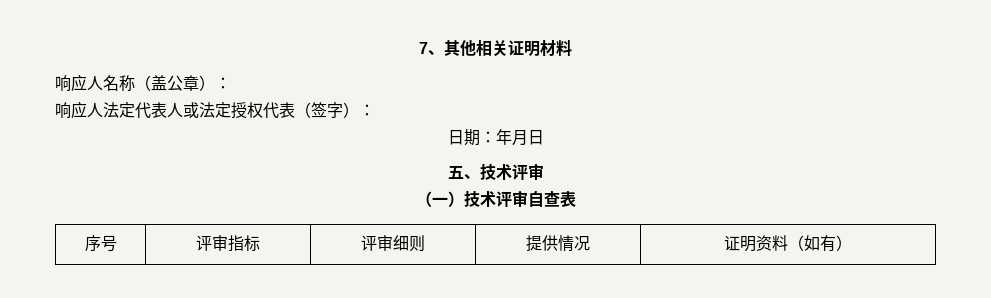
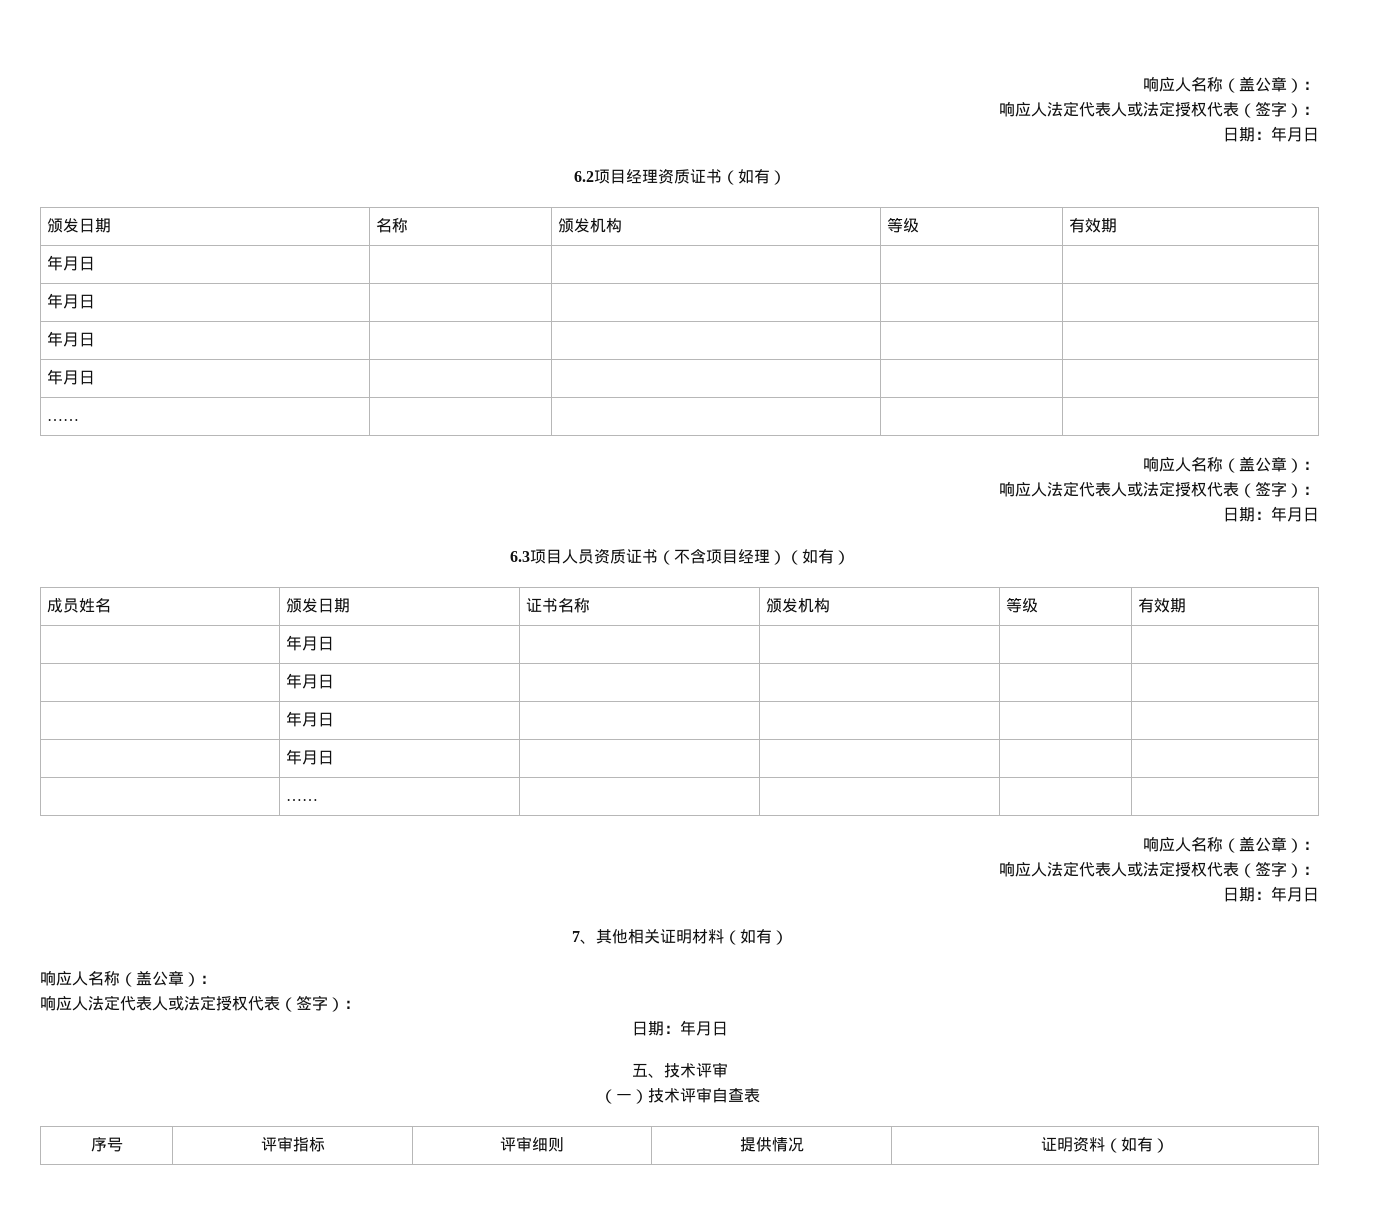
(419, 48) none -> [1143,76,1319,93] [999,101,1319,118] [1223,126,1319,142] [573,169,786,185] [47,218,112,233] [376,218,409,233] [558,218,623,233] [887,217,920,233] [1069,218,1118,233] [47,255,96,271] [47,293,96,309] [47,331,96,347] [47,369,96,385] [47,419,80,421] [1143,456,1319,473] [999,481,1319,498] [1223,506,1319,522] [509,549,850,565] [47,598,112,613] [286,598,351,613] [526,598,591,613] [766,598,831,613] [1006,597,1039,613] [1138,598,1187,613] [286,635,335,651] [286,673,335,689] [286,711,335,727] [286,749,335,765] [286,799,319,801] [1143,836,1319,853] [999,861,1319,878] [1223,886,1319,902] 响应人名称（盖公章）： // 响应人法定代表人或法定授权代表（签字）： // 日期：年月日 // 6.2项目经理资质证书（如有） // 颁发日期 | 名称 | 颁发机构 | 等级 | 有效期 // 年月日 | | | | // 年月日 | | | | // 年月日 | | | | // 年月日 | | | | // …… | | | | // 响应人名称（盖公章）： // 响应人法定代表人或法定授权代表（签字）： // 日期：年月日 // 6.3项目人员资质证书（不含项目经理）（如有） // 成员姓名 | 颁发日期 | 证书名称 | 颁发机构 | 等级 | 有效期 // | 年月日 | | | | // | 年月日 | | | | // | 年月日 | | | | // | 年月日 | | | | // | …… | | | | // 响应人名称（盖公章）： // 响应人法定代表人或法定授权代表（签字）： // 日期：年月日 //
(572, 48) none -> [723,929,788,945] （如有）

